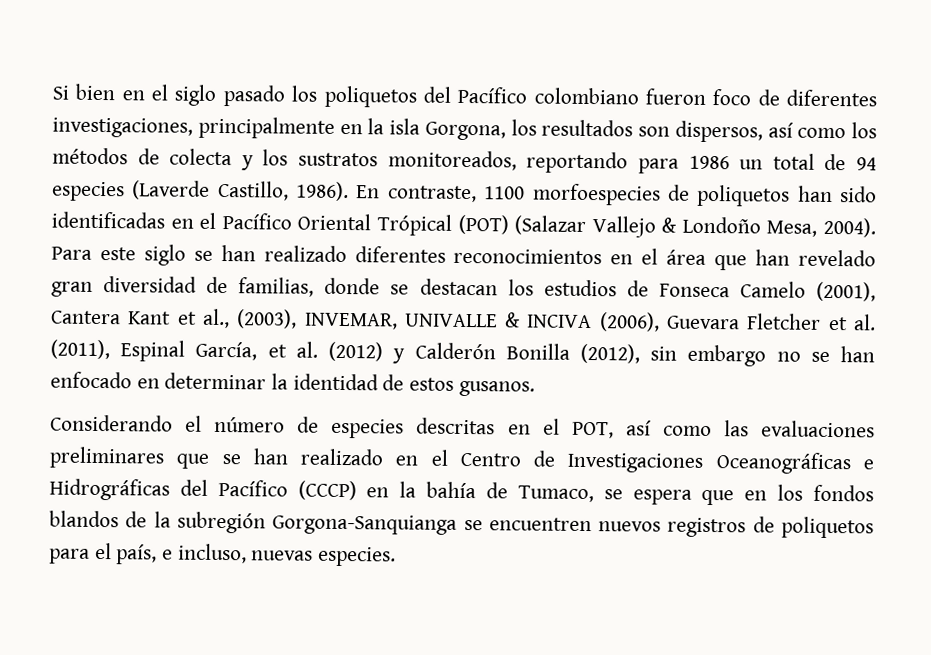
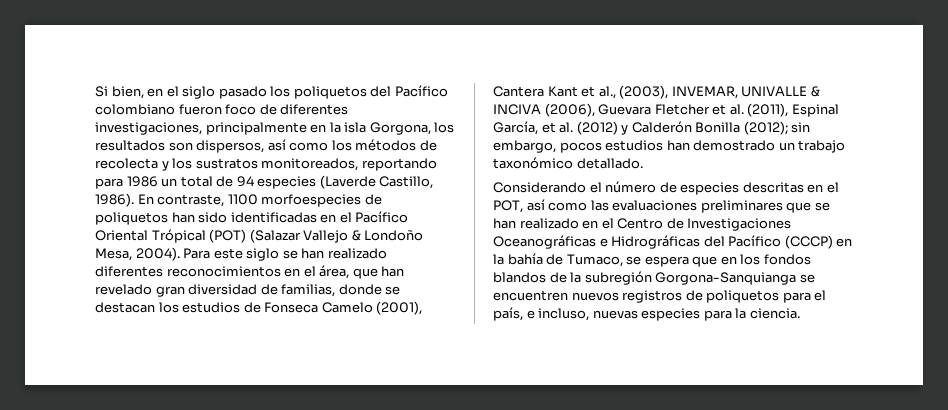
[75,83,116,101] bien -> [111,86,144,99] bien,
[169,148,233,166] colecta -> [95,158,158,169] recolecta
[666,249,707,265] área -> [319,265,350,279] área,
[579,343,875,367] [50,371,535,397] (2012), sin embargo no se han enfocado en determinar la identidad de estos gusanos. -> [743,121,811,135] [493,140,846,153] [493,157,643,169] (2012); sin embargo, pocos estudios han demostrado un trabajo taxonómico detallado.
[318,546,397,567] especies. -> [641,308,800,321] especies para la ciencia.

